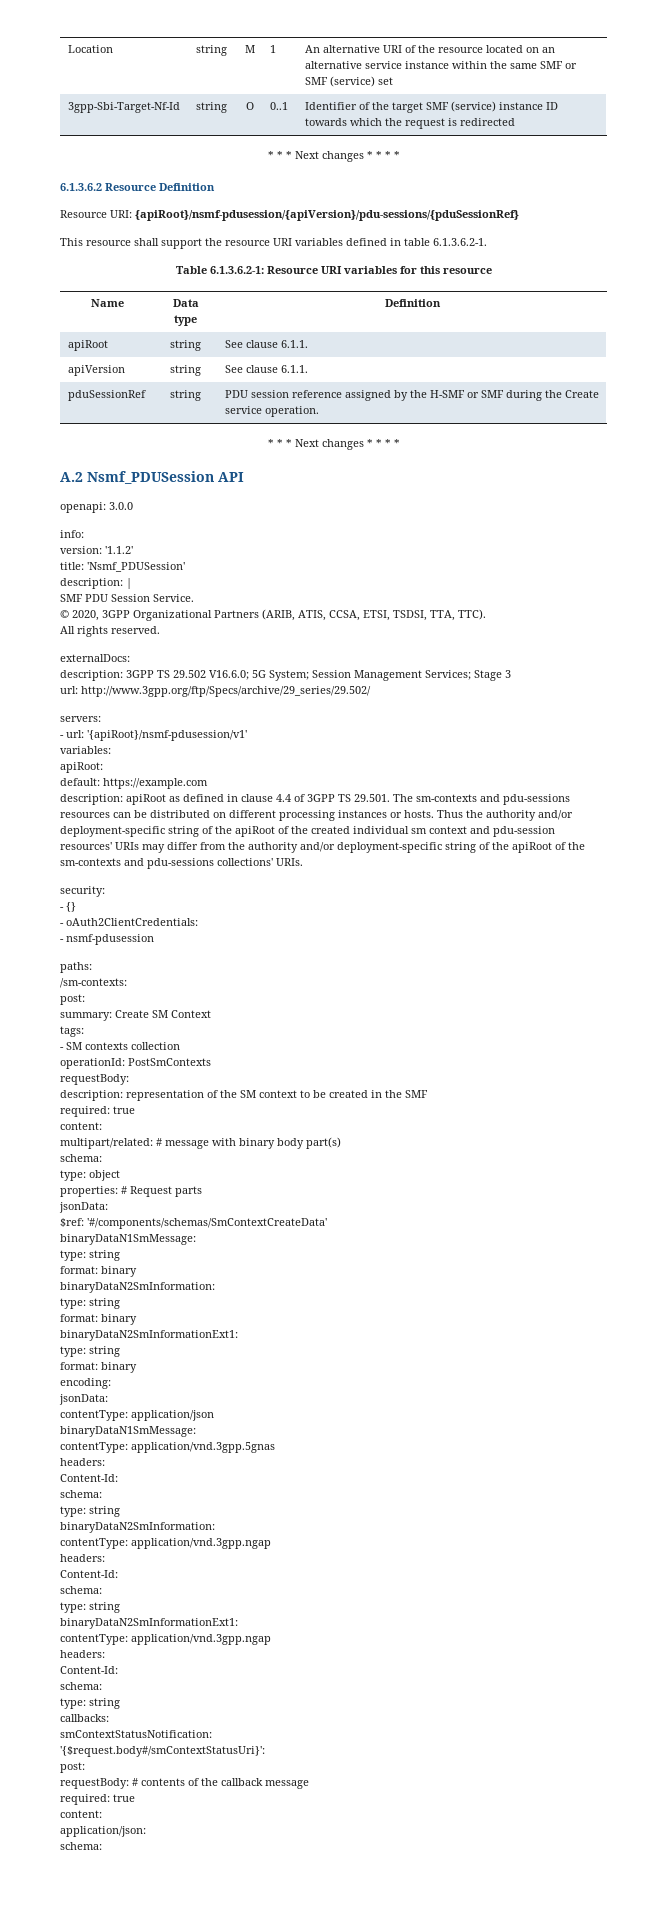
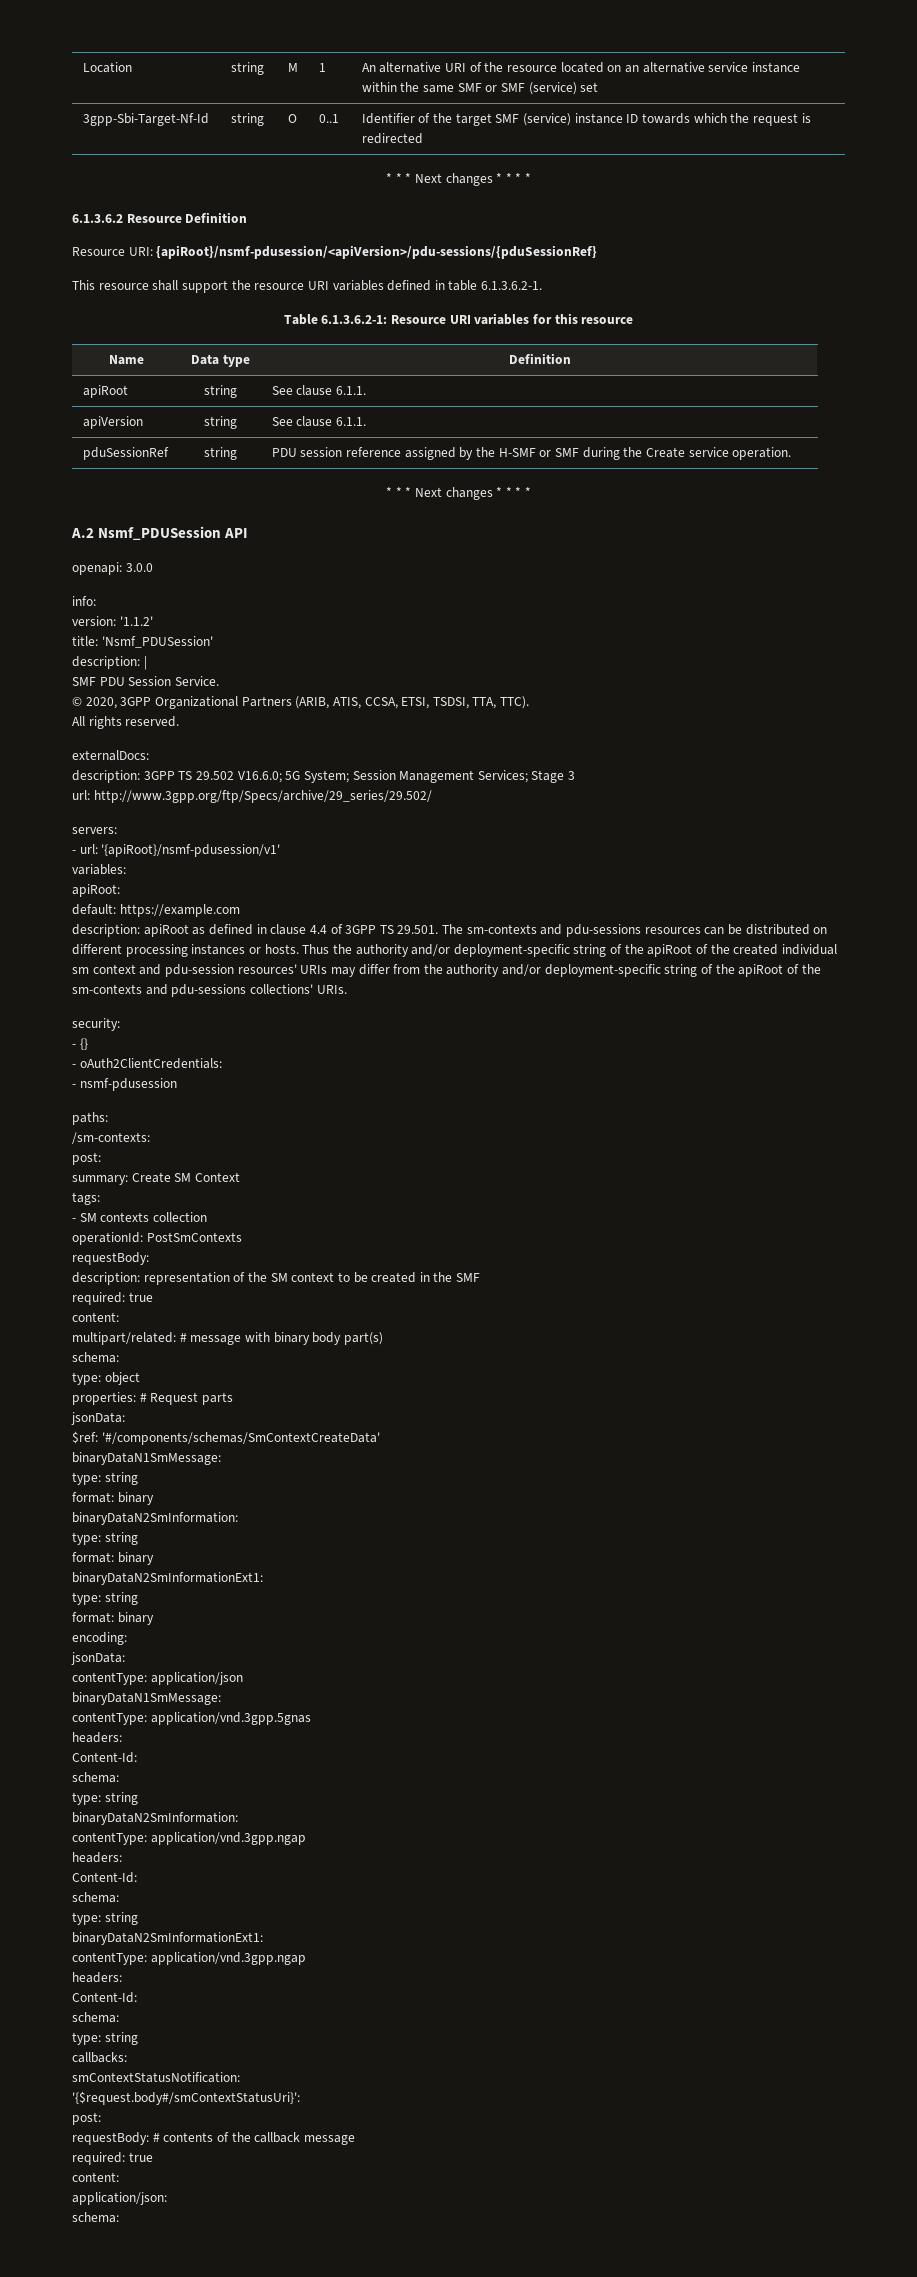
[135,210,519,221] {apiRoot}/nsmf-pdusession/{apiVersion}/pdu-sessions/{pduSessionRef} -> [156,245,598,259] {apiRoot}/nsmf-pdusession/<apiVersion>/pdu-sessions/{pduSessionRef}

